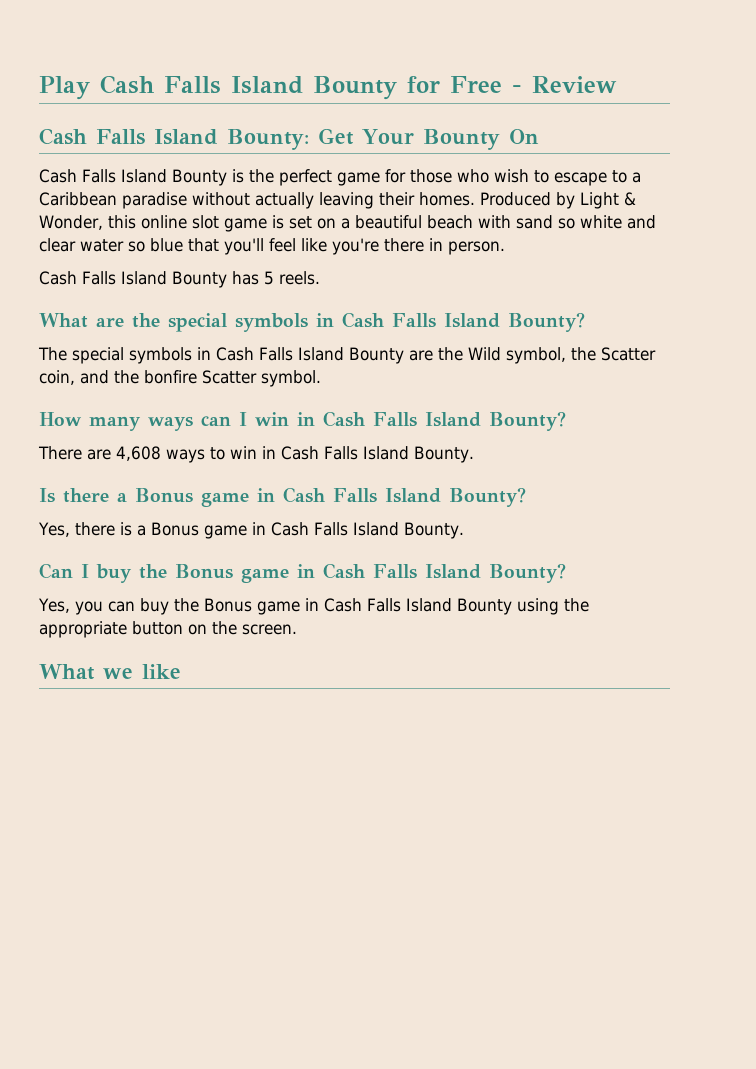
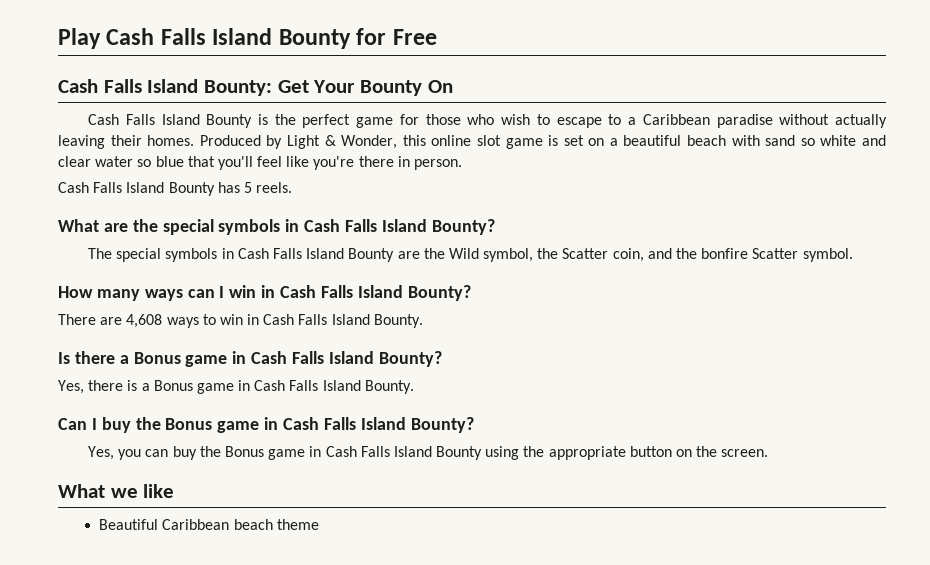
[512,76,617,93] - Review -> (437, 37) none
(181, 671) none -> [99,519,319,530] // Beautiful Caribbean beach theme

